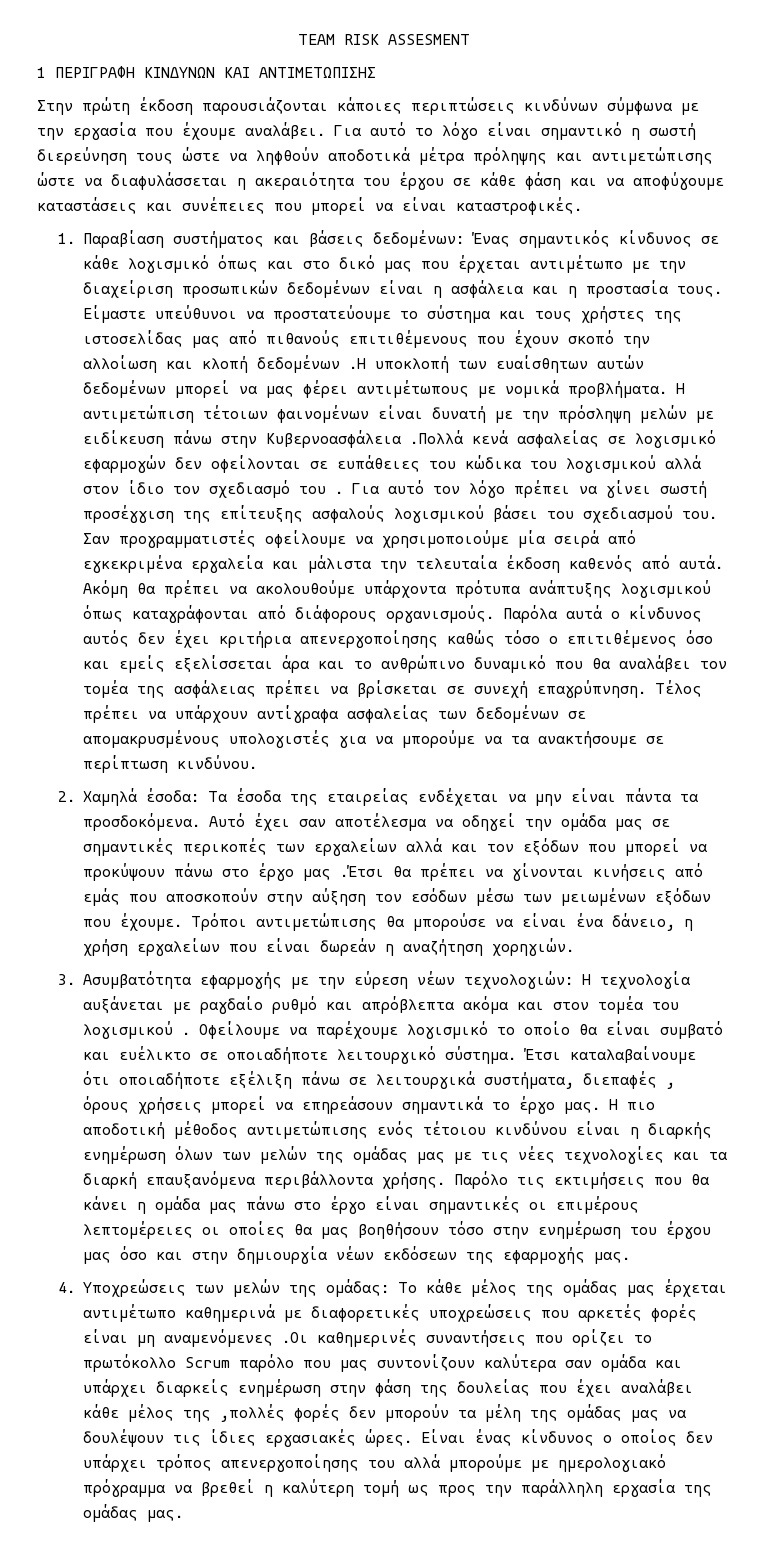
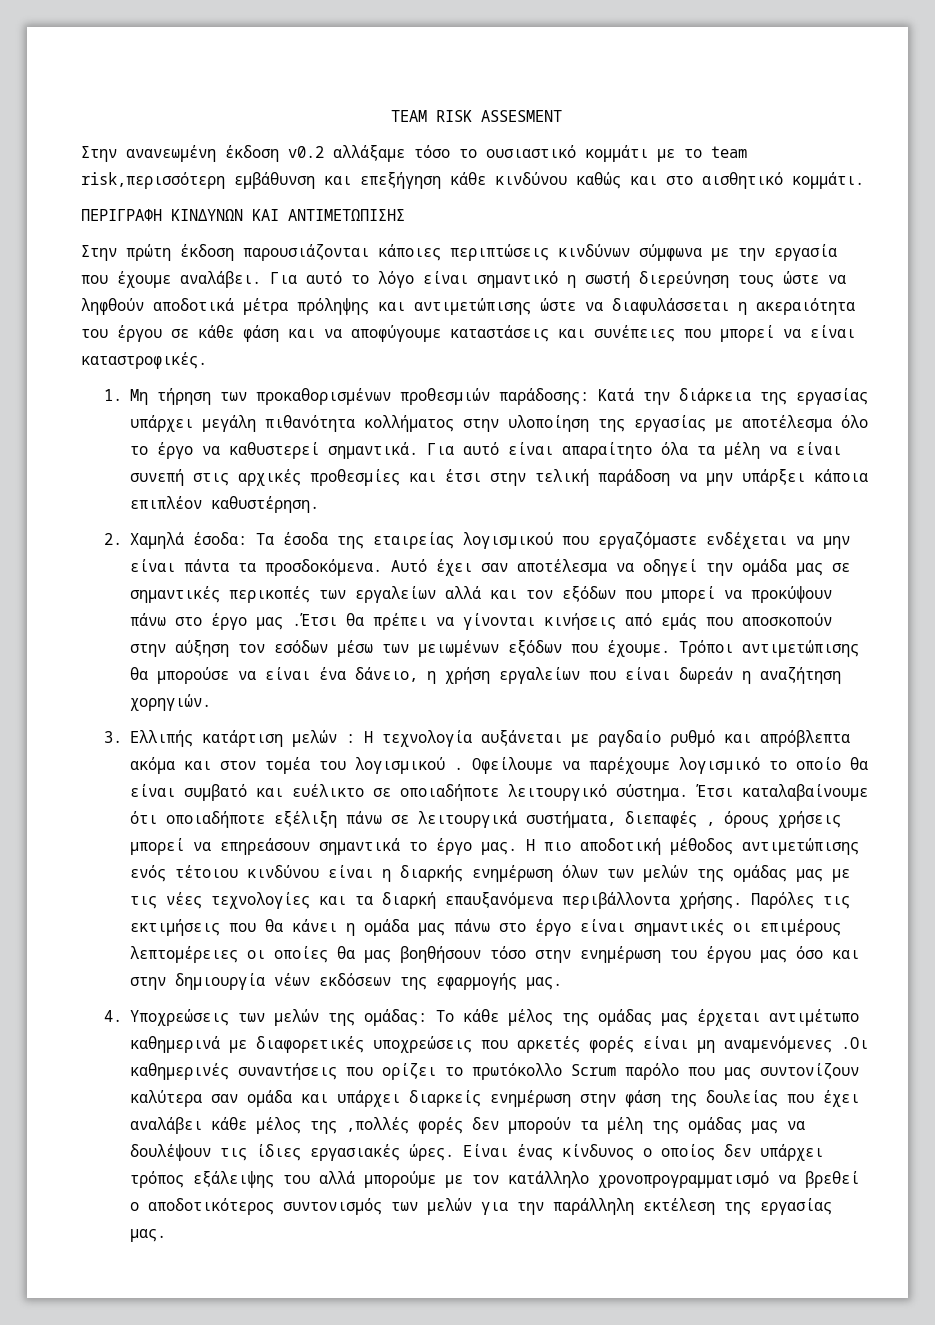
[37,67,46,78] 1 -> [81,145,747,162] [81,172,864,189] Στην ανανεωμένη έκδοση v0.2 αλλάξαμε τόσο το ουσιαστικό κομμάτι με το team risk,περισσότερη εμβάθυνση και επεξήγηση κάθε κινδύνου καθώς και στο αισθητικό κομμάτι. //
[83,230,720,248] [83,255,687,274] [83,280,723,299] [83,305,683,324] [83,330,651,349] [83,355,645,373] [83,380,686,398] [83,405,715,423] [83,430,717,448] [83,455,703,473] [83,480,708,499] [83,505,718,524] [83,530,637,549] [83,555,724,573] [83,580,712,599] [83,605,703,623] [83,630,714,649] [83,655,728,673] [83,680,703,699] [83,705,587,724] [83,730,665,748] [83,755,258,773] Παραβίαση συστήματος και βάσεις δεδομένων: Ένας σημαντικός κίνδυνος σε κάθε λογισμικό όπως και στο δικό μας που έρχεται αντιμέτωπο με την διαχείριση προσωπικών δεδομένων είναι η ασφάλεια και η προστασία τους. Είμαστε υπεύθυνοι να προστατεύουμε το σύστημα και τους χρήστες της ιστοσελίδας μας από πιθανούς επιτιθέμενους που έχουν σκοπό την αλλοίωση και κλοπή δεδομένων .Η υποκλοπή των ευαίσθητων αυτών δεδομένων μπορεί να μας φέρει αντιμέτωπους με νομικά προβλήματα. Η αντιμετώπιση τέτοιων φαινομένων είναι δυνατή με την πρόσληψη μελών με ειδίκευση πάνω στην Κυβερνοασφάλεια .Πολλά κενά ασφαλείας σε λογισμικό εφαρμογών δεν οφείλονται σε ευπάθειες του κώδικα του λογισμικού αλλά στον ίδιο τον σχεδιασμό του . Για αυτό τον λόγο πρέπει να γίνει σωστή προσέγγιση της επίτευξης ασφαλούς λογισμικού βάσει του σχεδιασμού του. Σαν προγραμματιστές οφείλουμε να χρησιμοποιούμε μία σειρά από εγκεκριμένα εργαλεία και μάλιστα την τελευταία έκδοση καθενός από αυτά. Ακόμη θα πρέπει να ακολουθούμε υπάρχοντα πρότυπα ανάπτυξης λογισμικού όπως καταγράφονται από διάφορους οργανισμούς. Παρόλα αυτά ο κίνδυνος αυτός δεν έχει κριτήρια απενεργοποίησης καθώς τόσο ο επιτιθέμενος όσο και εμείς εξελίσσεται άρα και το ανθρώπινο δυναμικό που θα αναλάβει τον τομέα της ασφάλειας πρέπει να βρίσκεται σε συνεχή επαγρύπνηση. Τέλος πρέπει να υπάρχουν αντίγραφα ασφαλείας των δεδομένων σε απομακρυσμένους υπολογιστές για να μπορούμε να τα ανακτήσουμε σε περίπτωση κινδύνου. -> [130,388,869,405] [130,415,869,432] [130,442,842,459] [130,469,869,486] [130,496,320,513] Μη τήρηση των προκαθορισμένων προθεσμιών παράδοσης: Κατά την διάρκεια της εργασίας υπάρχει μεγάλη πιθανότητα κολλήματος στην υλοποίηση της εργασίας με αποτέλεσμα όλο το έργο να καθυστερεί σημαντικά. Για αυτό είναι απαραίτητο όλα τα μέλη να είναι συνεπή στις αρχικές προθεσμίες και έτσι στην τελική παράδοση να μην υπάρξει κάποια επιπλέον καθυστέρηση.
(410, 797) none -> [463,532,698,549] λογισμικού που εργαζόμαστε
[83,971,574,990] Ασυμβατότητα εφαρμογής με την εύρεση νέων τεχνολογιών: -> [130,730,356,747] Ελλιπής κατάρτιση μελών :
[454,1171,509,1189] Παρόλο -> [751,892,815,909] Παρόλες
[221,1454,360,1472] απενεργοποίησης -> [193,1171,275,1188] εξάλειψης
[558,1454,667,1472] [83,1479,713,1497] [83,1504,139,1522] ημερολογιακό πρόγραμμα να βρεθεί η καλύτερη τομή ως προς την παράλληλη εργασία της ομάδας -> [472,1171,860,1188] [130,1198,833,1215] τον κατάλληλο χρονοπρογραμματισμό να βρεθεί ο αποδοτικότερος συντονισμός των μελών για την παράλληλη εκτέλεση της εργασίας

